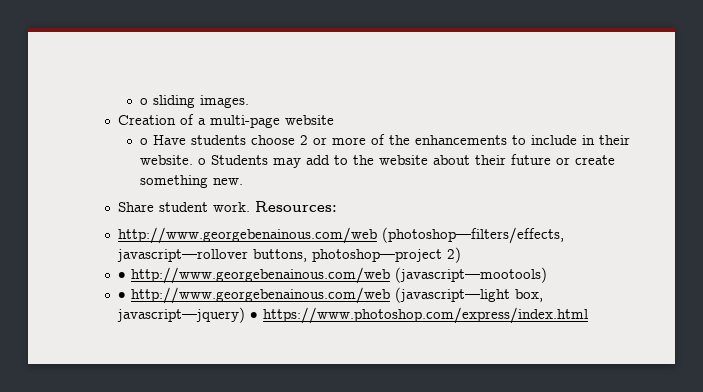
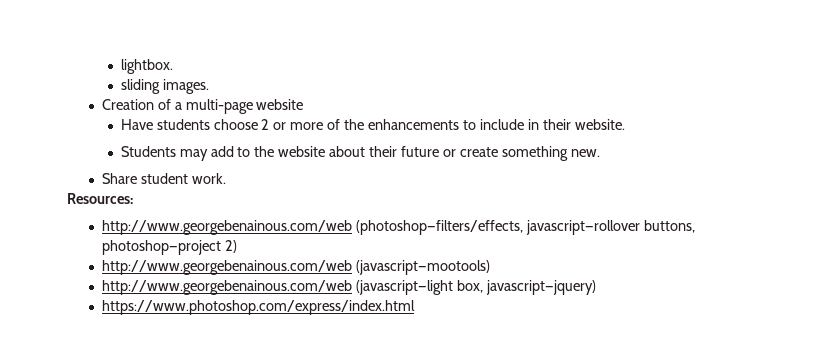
[140,98,149,105] o -> [120,59,173,74] lightbox. //
[140,138,149,145] o -> (304, 104) none
[198,158,207,165] o -> (625, 124) //
(251, 207) none -> (226, 178) //
[118,272,127,279] • -> (237, 246) none
[118,292,127,299] • -> (490, 267) none
[250,312,259,319] • -> (596, 287) //

